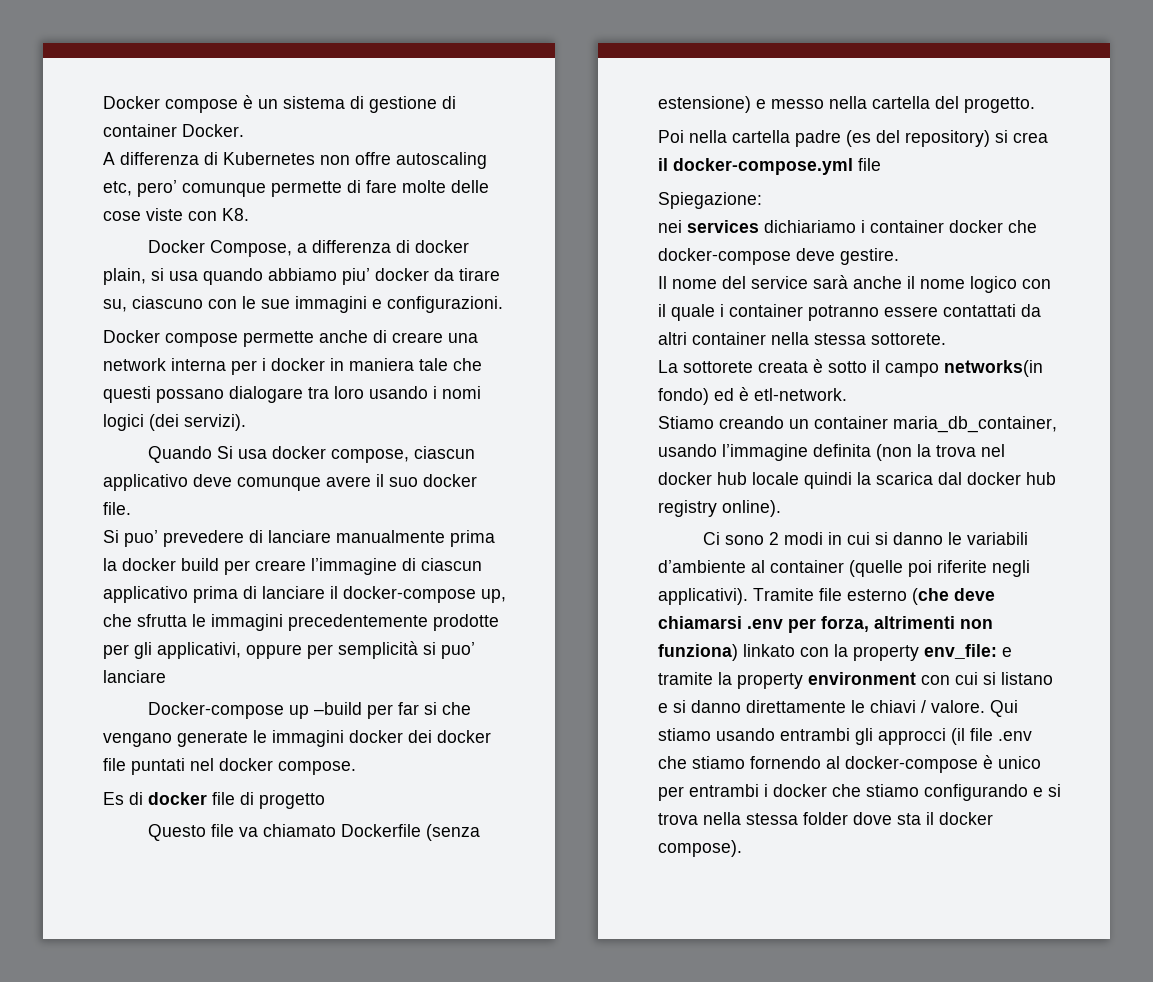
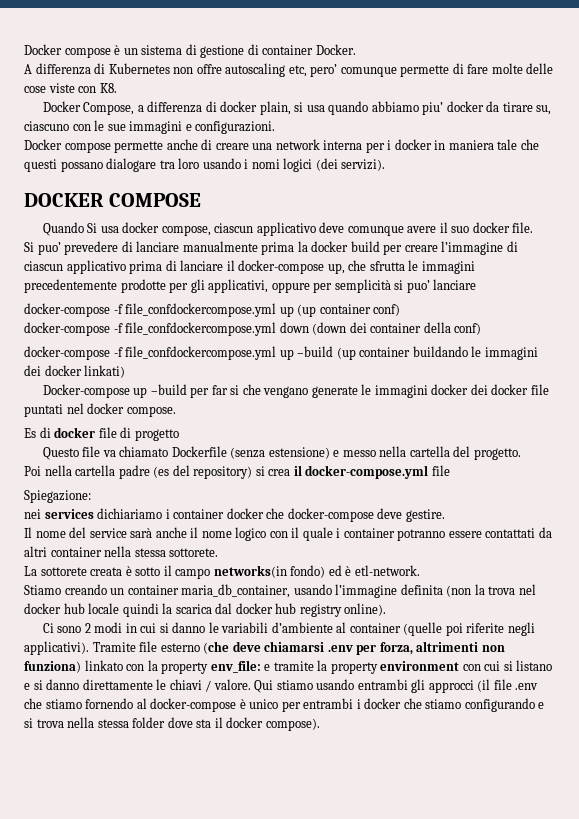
(246, 422) none -> [24,193,201,207] // DOCKER COMPOSE
(166, 676) none -> [24,303,401,317] [24,322,482,336] [24,346,538,360] [24,365,126,378] // docker-compose -f file_confdockercompose.yml up (up container conf) // docker-compose -f file_confdockercompose.yml down (down dei container della conf) // docker-compose -f file_confdockercompose.yml up –build (up container buildando le immagini dei docker linkati)

